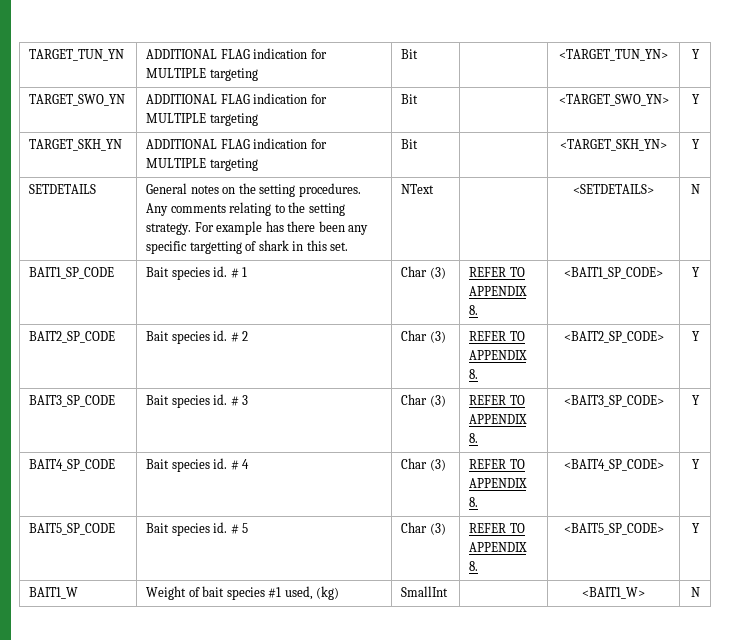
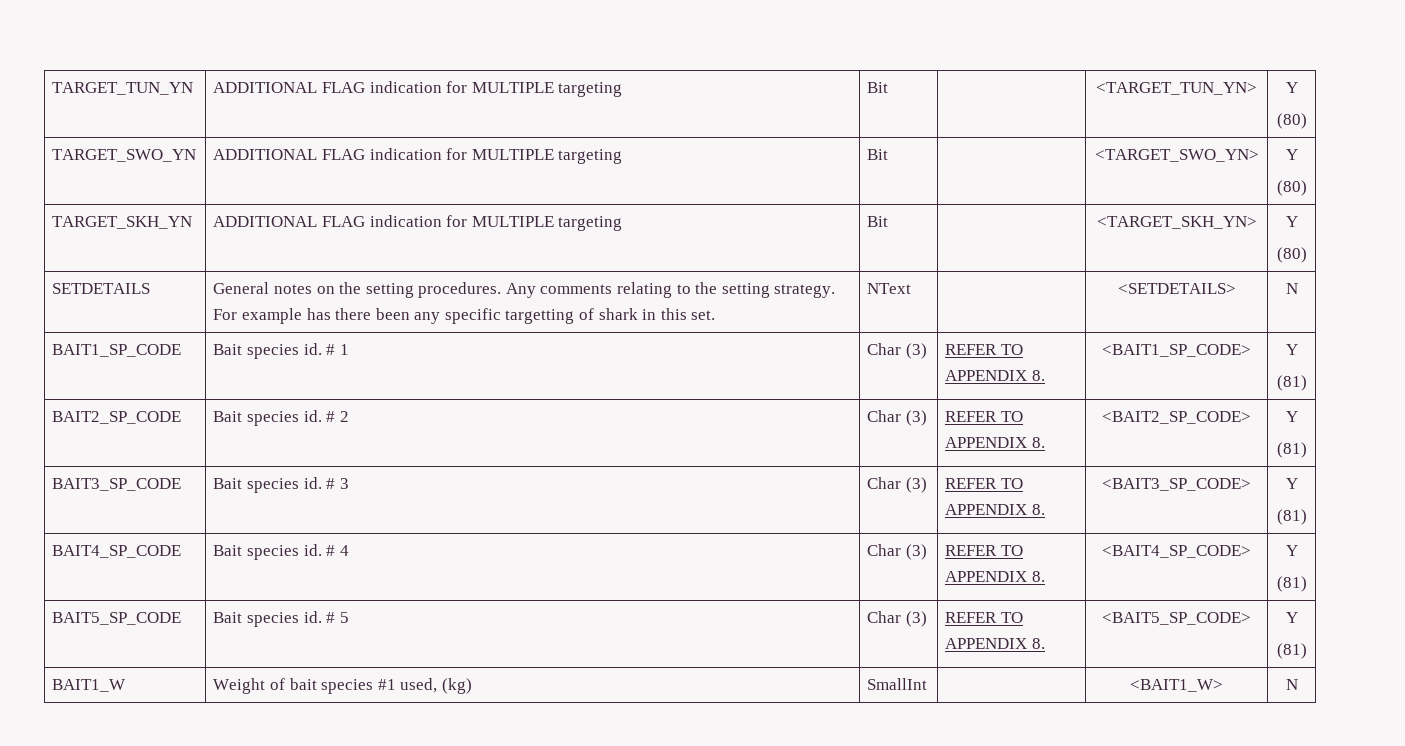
(700, 54) none -> [1276,113,1307,129] // (80)
(700, 99) none -> [1276,180,1307,196] // (80)
(700, 144) none -> [1276,247,1307,263] // (80)
(700, 272) none -> [1276,375,1307,391] // (81)
(700, 336) none -> [1276,442,1307,458] // (81)
(700, 400) none -> [1276,509,1307,525] // (81)
(700, 464) none -> [1276,576,1307,592] // (81)
(700, 528) none -> [1276,643,1307,659] // (81)

